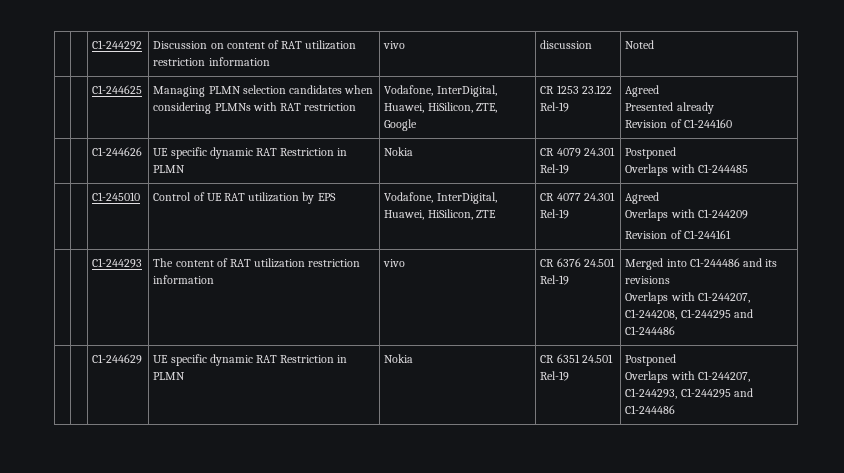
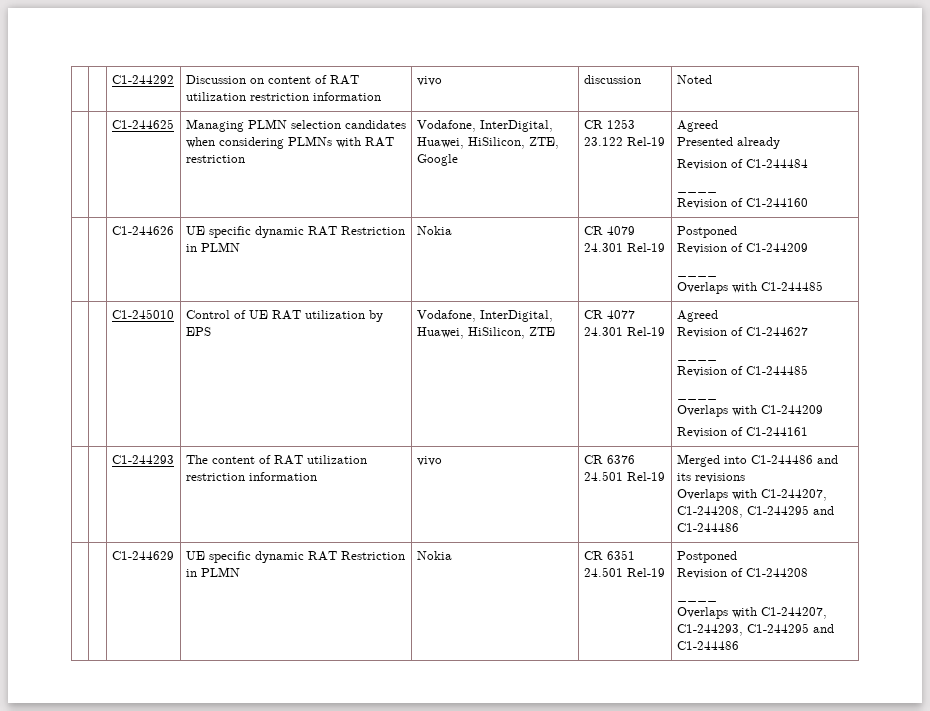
(714, 108) none -> [676,159,808,170] [676,190,717,193] // Revision of C1-244484 // ____
(677, 153) none -> [676,243,808,254] [676,274,717,277] // Revision of C1-244209 // ____
(660, 198) none -> [676,327,808,338] [676,358,717,361] [676,365,808,377] [676,397,717,400] // Revision of C1-244627 // ____ // Revision of C1-244485 // ____
(677, 360) none -> [676,568,808,579] [676,599,717,602] // Revision of C1-244208 // ____

